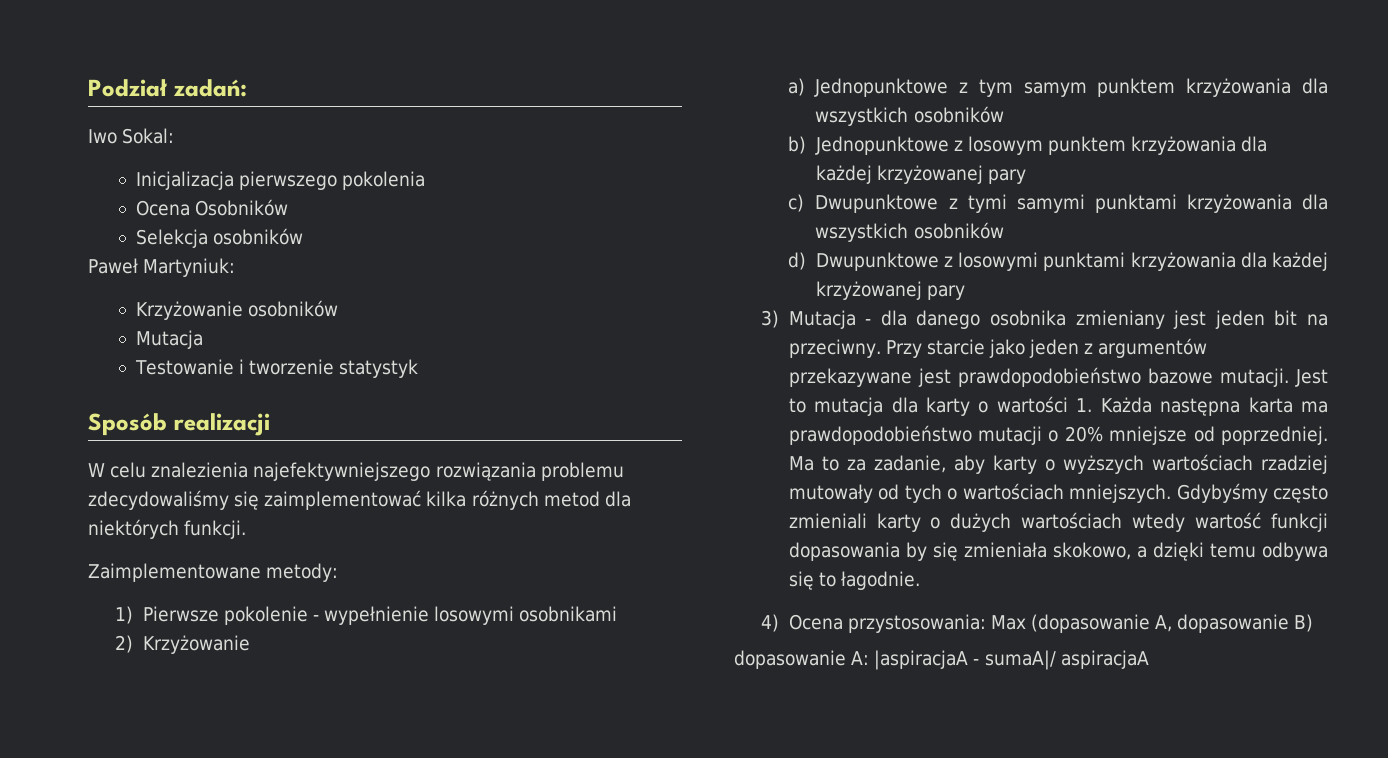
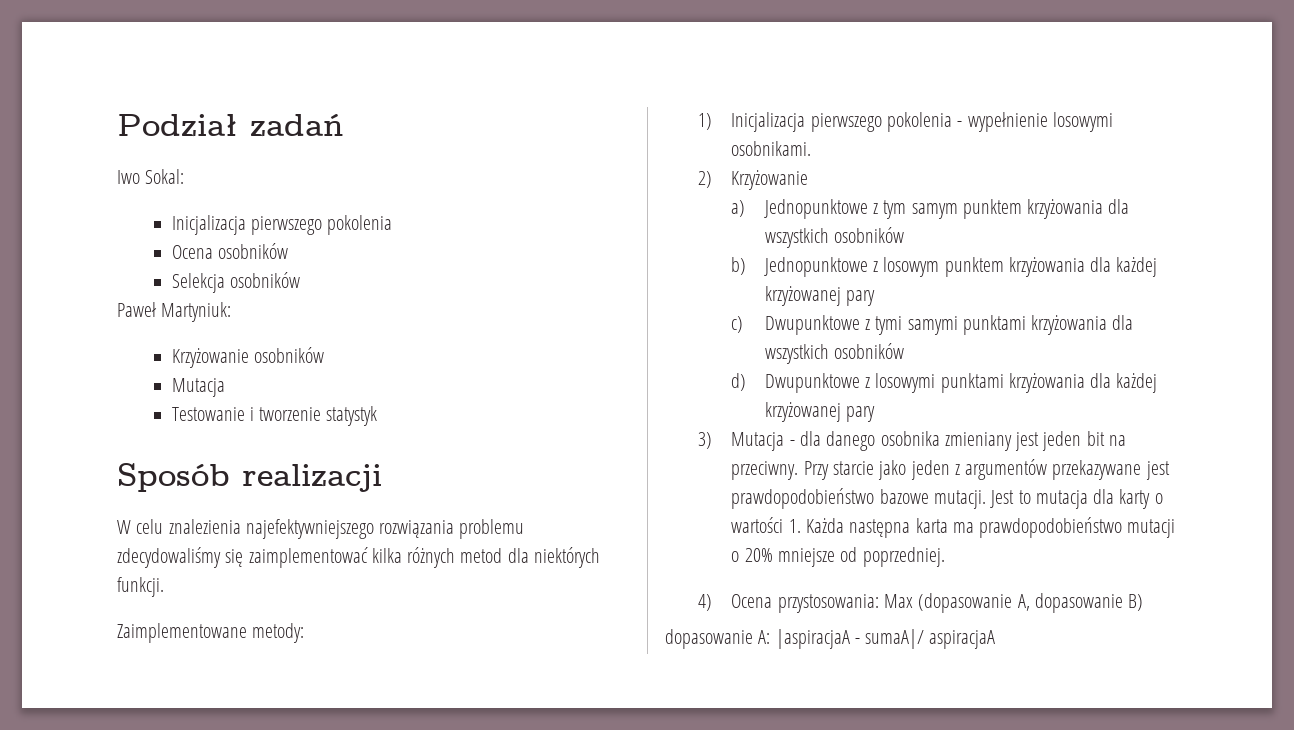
[172,79,247,97] zadań: -> [250,114,344,138] zadań
[195,199,289,216] Osobników -> [217,243,288,259] osobników
[142,606,308,625] Pierwsze pokolenie -> [731,112,952,132] Inicjalizacja pierwszego pokolenia
[519,606,618,622] osobnikami -> [731,141,812,156] osobnikami.
[788,454,1328,474] [788,483,1328,503] [788,512,1328,532] [788,542,1328,561] [788,571,920,590] Ma to za zadanie, aby karty o wyższych wartościach rzadziej mutowały od tych o wartościach mniejszych. Gdybyśmy często zmieniali karty o dużych wartościach wtedy wartość funkcji dopasowania by się zmieniała skokowo, a dzięki temu odbywa się to łagodnie. -> (945, 557) none

